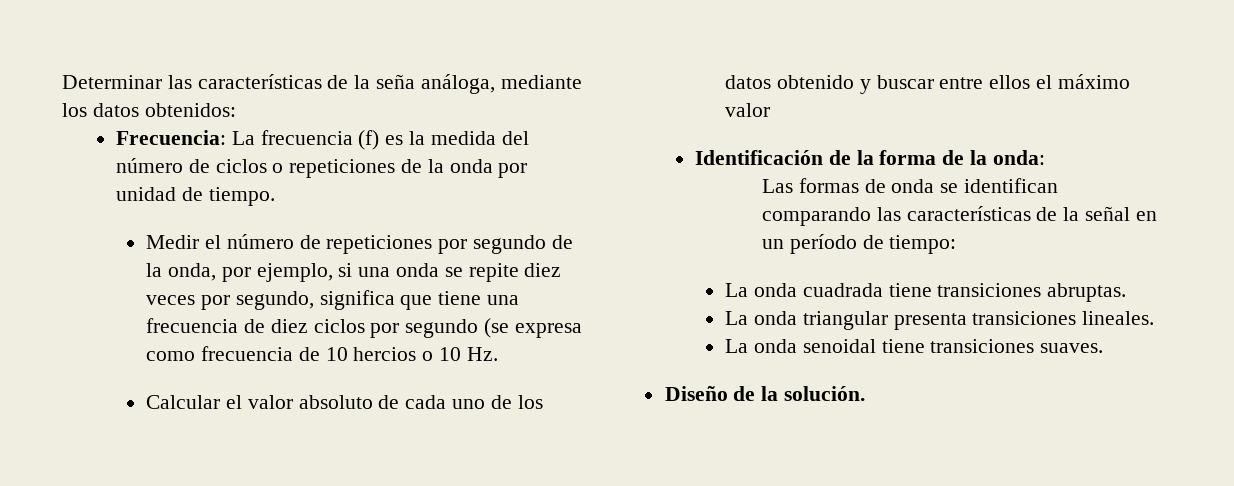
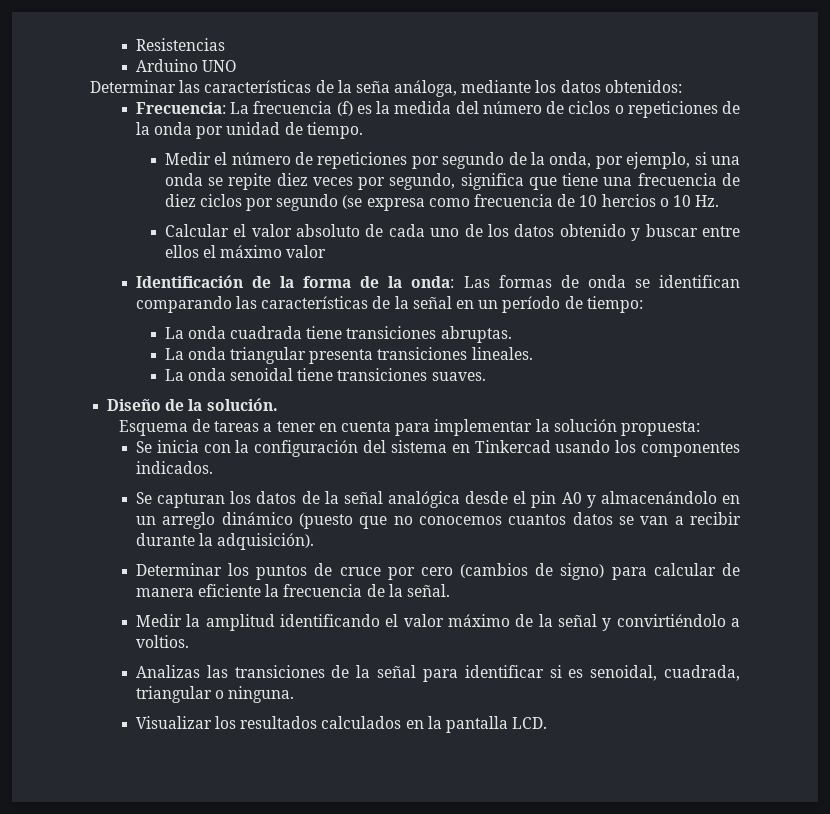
(62, 82) none -> [135,38,225,51] [135,59,238,72] Resistencias // Arduino UNO //
(1045, 157) // -> (455, 282) none
(866, 393) none -> [118,419,700,436] [135,440,740,457] [135,461,213,474] [135,491,740,508] [135,512,741,529] [135,533,315,550] [135,563,740,580] [135,584,451,597] [135,614,740,631] [135,635,189,648] [135,665,740,682] [135,686,295,703] [135,716,548,733] // Esquema de tareas a tener en cuenta para implementar la solución propuesta: // Se inicia con la configuración del sistema en Tinkercad usando los componentes indicados. // Se capturan los datos de la señal analógica desde el pin A0 y almacenándolo en un arreglo dinámico (puesto que no conocemos cuantos datos se van a recibir durante la adquisición). // Determinar los puntos de cruce por cero (cambios de signo) para calcular de manera eficiente la frecuencia de la señal. // Medir la amplitud identificando el valor máximo de la señal y convirtiéndolo a voltios. // Analizas las transiciones de la señal para identificar si es senoidal, cuadrada, triangular o ninguna. // Visualizar los resultados calculados en la pantalla LCD.

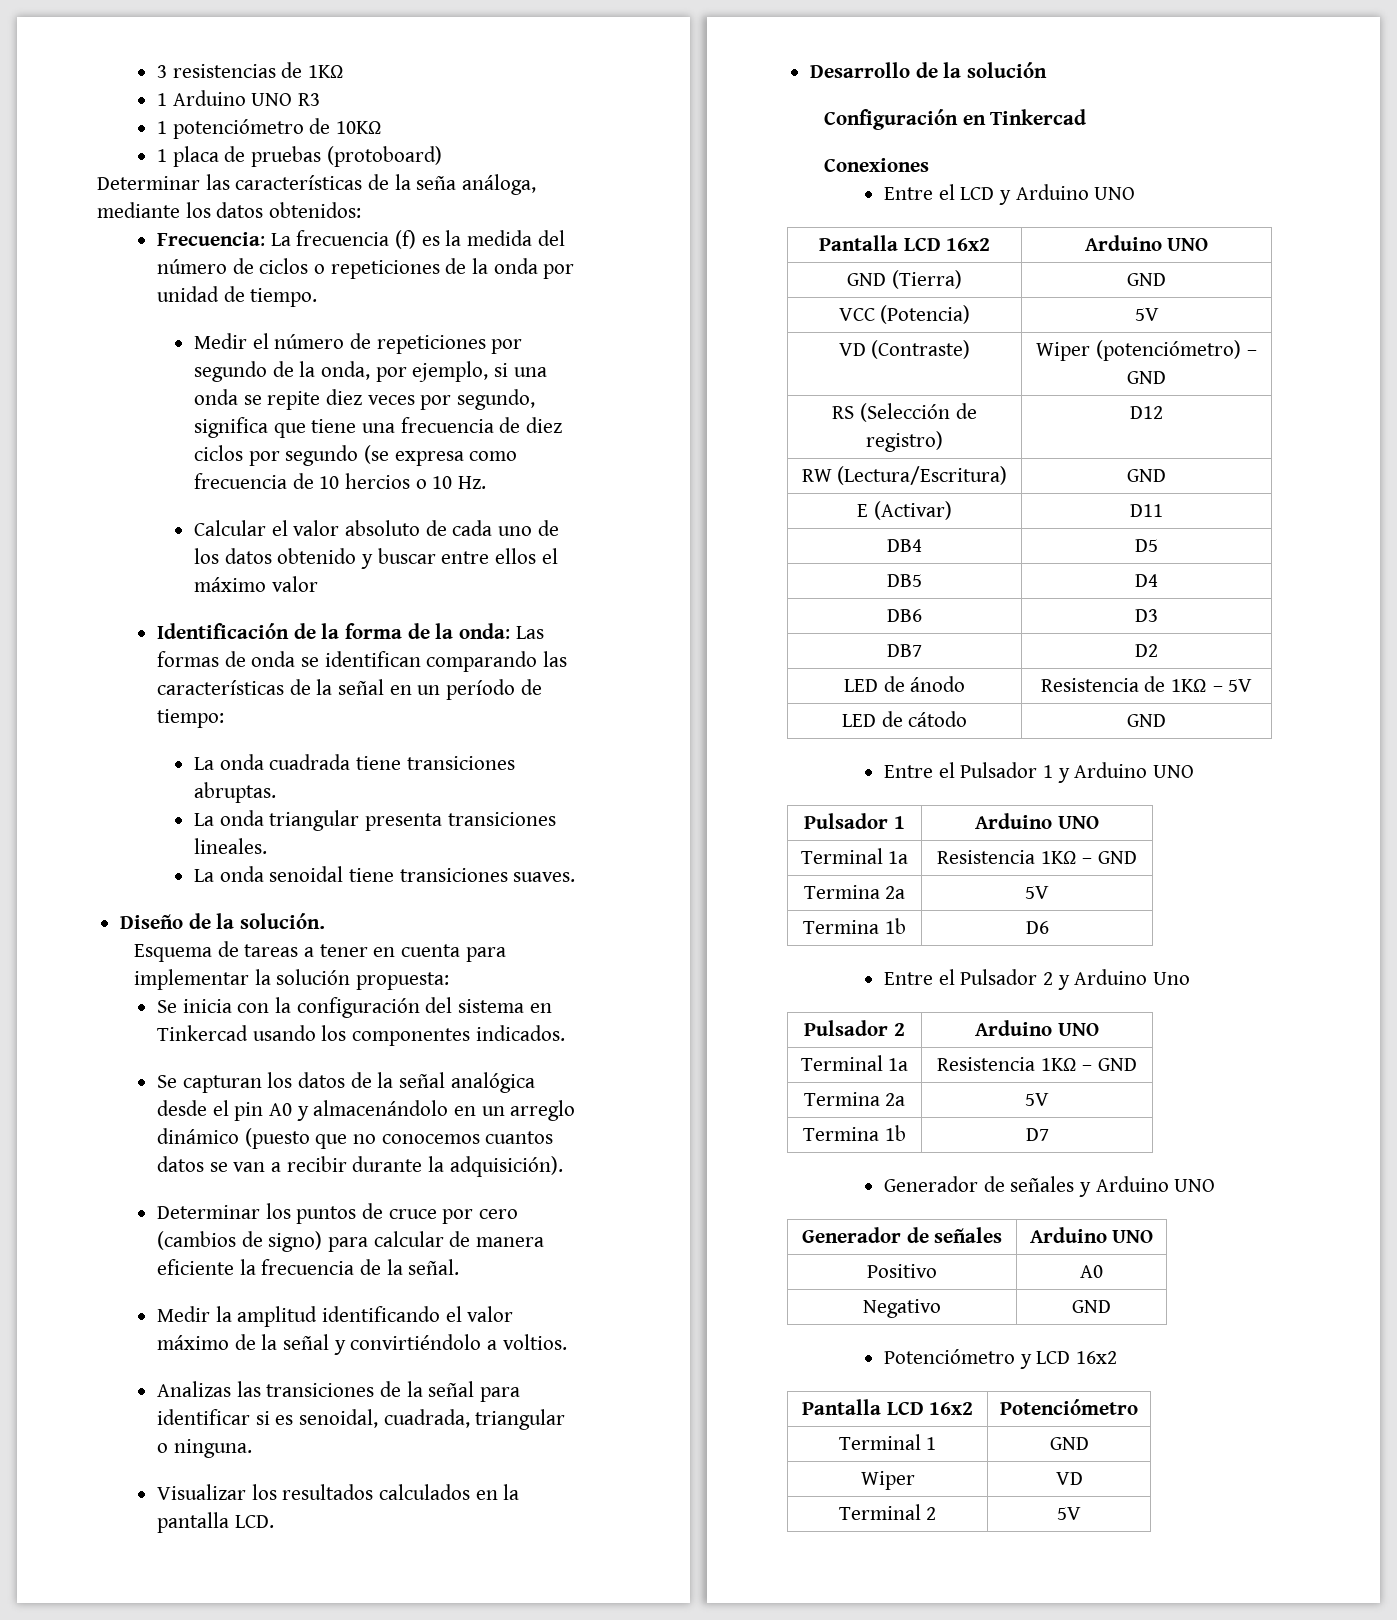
[135,38,225,51] [135,59,238,72] Resistencias // Arduino UNO -> [156,62,344,78] [156,90,320,106] [156,118,382,139] [156,146,442,167] 3 resistencias de 1KΩ // 1 Arduino UNO R3 // 1 potenciómetro de 10KΩ // 1 placa de pruebas (protoboard)
(548, 723) none -> [810,62,1048,78] [823,109,1087,130] [823,158,929,172] [883,184,1136,205] [818,235,991,251] [1084,235,1209,251] [847,270,962,289] [1127,273,1166,286] [838,305,971,324] [1134,308,1159,321] [838,340,971,359] [1036,340,1257,361] [1127,371,1166,384] [832,403,977,422] [866,431,943,452] [1130,406,1163,419] [801,466,1008,485] [1127,469,1166,482] [857,501,952,520] [1130,504,1163,517] [887,539,922,552] [1135,539,1158,552] [887,574,922,587] [1135,574,1158,587] [887,609,922,622] [1135,609,1158,622] [887,644,922,657] [1135,644,1158,657] [843,676,966,692] [1040,676,1253,692] [841,711,968,727] [1127,714,1166,727] [883,762,1194,783] [804,813,905,829] [975,813,1099,829] [800,848,909,864] [936,850,1138,864] [803,885,906,899] [1025,886,1049,899] [803,918,906,934] [1025,921,1049,934] [883,969,1190,990] [804,1020,905,1036] [975,1020,1099,1036] [800,1055,909,1071] [936,1057,1138,1071] [803,1092,906,1106] [1025,1093,1049,1106] [803,1125,906,1141] [1025,1128,1049,1141] [883,1176,1216,1197] [801,1227,1003,1243] [1029,1227,1154,1243] [867,1264,937,1278] [1080,1265,1103,1278] [863,1299,941,1318] [1072,1300,1111,1313] [883,1349,1117,1369] [801,1399,974,1415] [1000,1399,1138,1415] [838,1434,937,1450] [1049,1437,1089,1450] [860,1471,915,1490] [1055,1472,1083,1485] [838,1504,937,1520] [1057,1507,1081,1520] // Desarrollo de la solución // Configuración en Tinkercad // Conexiones // Entre el LCD y Arduino UNO // Pantalla LCD 16x2 | Arduino UNO // GND (Tierra) | GND // VCC (Potencia) | 5V // VD (Contraste) | Wiper (potenciómetro) – GND // RS (Selección de registro) | D12 // RW (Lectura/Escritura) | GND // E (Activar) | D11 // DB4 | D5 // DB5 | D4 // DB6 | D3 // DB7 | D2 // LED de ánodo | Resistencia de 1KΩ – 5V // LED de cátodo | GND // Entre el Pulsador 1 y Arduino UNO // Pulsador 1 | Arduino UNO // Terminal 1a | Resistencia 1KΩ – GND // Termina 2a | 5V // Termina 1b | D6 // Entre el Pulsador 2 y Arduino Uno // Pulsador 2 | Arduino UNO // Terminal 1a | Resistencia 1KΩ – GND // Termina 2a | 5V // Termina 1b | D7 // Generador de señales y Arduino UNO // Generador de señales | Arduino UNO // Positivo | A0 // Negativo | GND // Potenciómetro y LCD 16x2 // Pantalla LCD 16x2 | Potenciómetro // Terminal 1 | GND // Wiper | VD // Terminal 2 | 5V

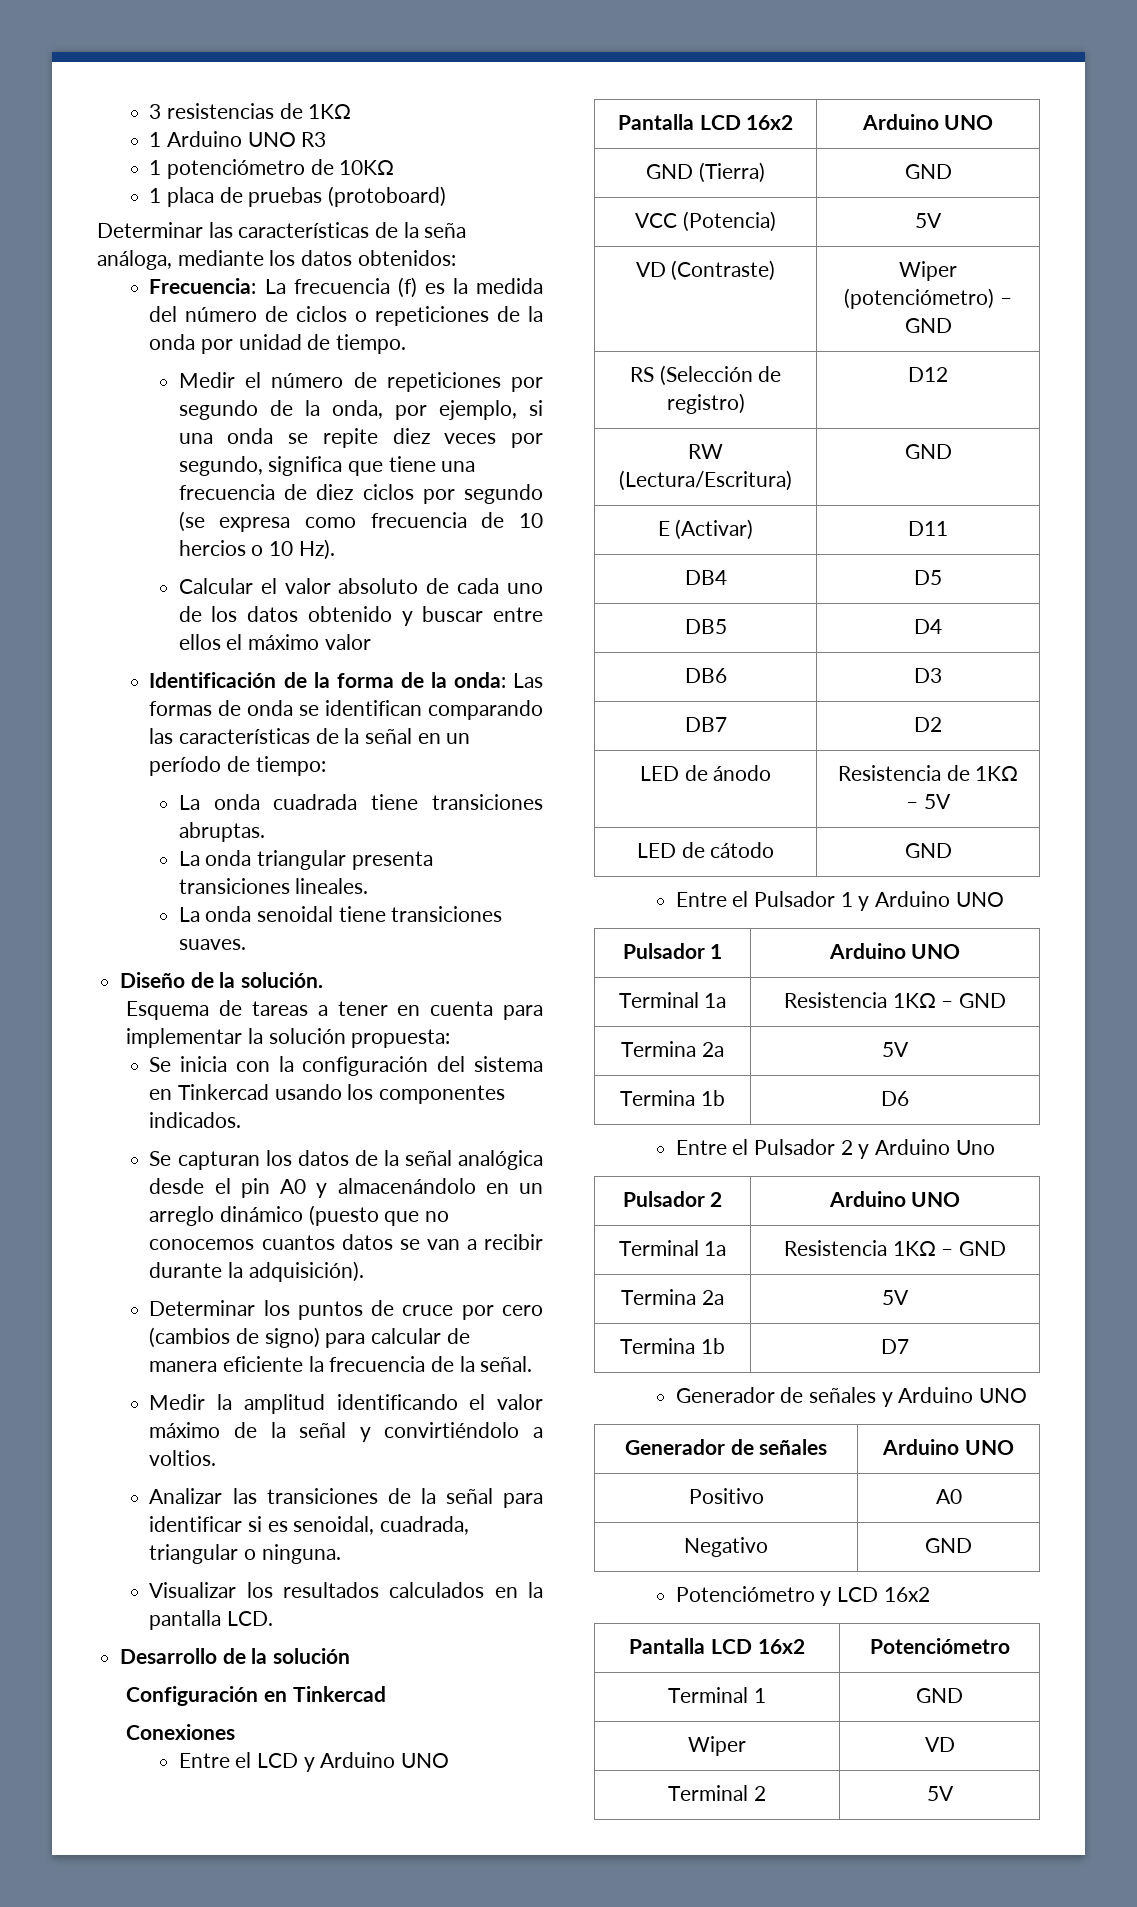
[457,476,486,489] Hz. -> [298,539,335,560] Hz).
[156,1381,231,1397] Analizas -> [149,1488,223,1504] Analizar

